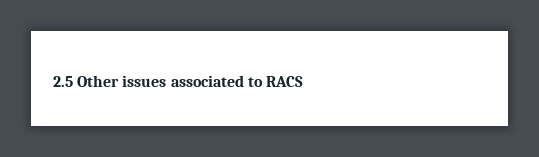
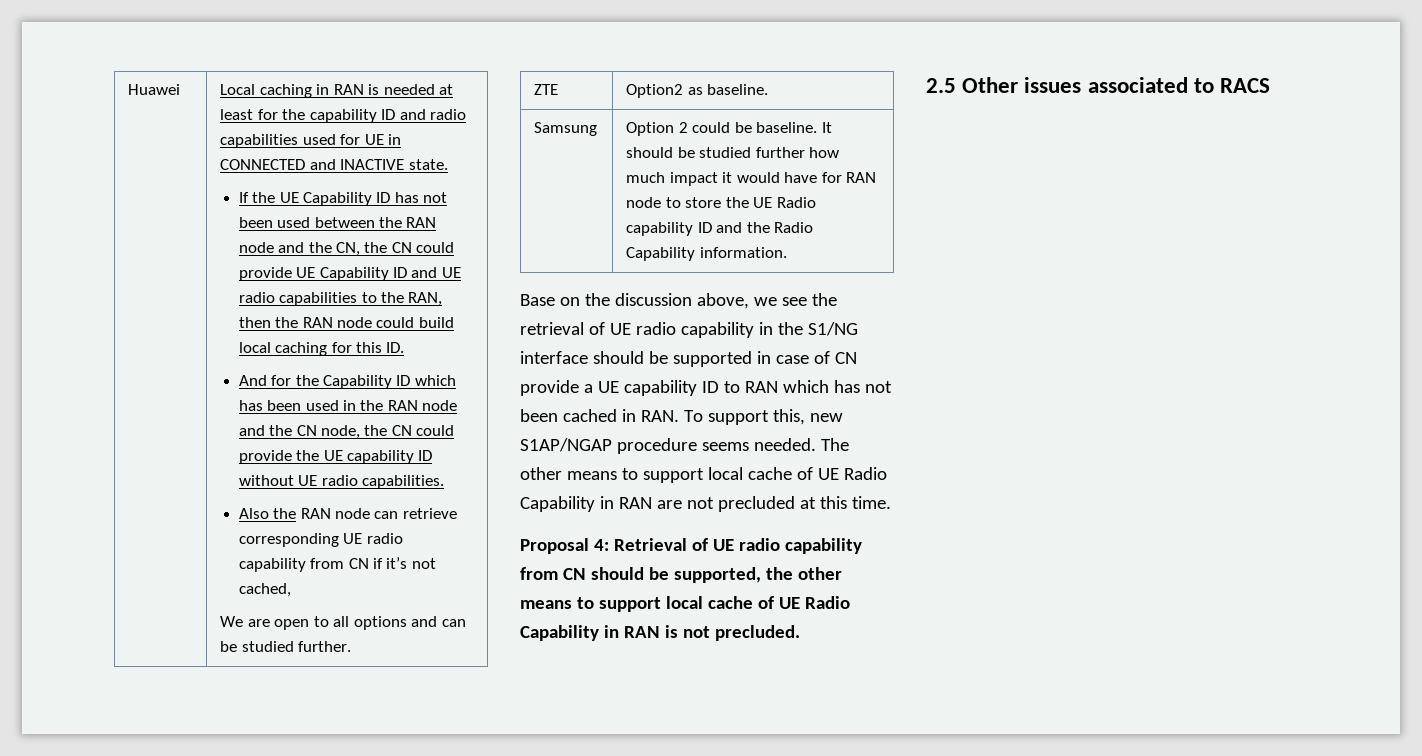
(53, 81) none -> [128,84,181,95] [220,84,454,98] [220,109,467,123] [220,134,402,148] [220,159,448,170] [238,192,448,206] [238,217,437,228] [238,242,455,256] [238,267,461,281] [238,292,443,306] [238,317,454,328] [238,342,405,356] [238,375,456,389] [238,400,458,411] [238,425,455,439] [238,450,433,464] [238,475,444,489] [238,508,457,519] [238,533,403,547] [238,557,436,572] [238,583,291,597] [220,616,466,630] [220,641,352,652] [534,84,559,95] [626,84,769,98] [534,122,598,136] [626,122,832,136] [626,147,840,158] [626,172,877,186] [626,197,816,208] [626,222,814,236] [626,247,787,261] [520,293,837,309] [520,322,858,338] [520,351,857,367] [520,380,892,396] [520,409,843,425] [520,438,849,454] [520,467,887,483] [520,496,891,512] [520,538,862,554] [520,567,842,583] [520,596,850,612] [520,625,800,641] Huawei | Local caching in RAN is needed at least for the capability ID and radio capabilities used for UE in CONNECTED and INACTIVE state. // If the UE Capability ID has not been used between the RAN node and the CN, the CN could provide UE Capability ID and UE radio capabilities to the RAN, then the RAN node could build local caching for this ID. // And for the Capability ID which has been used in the RAN node and the CN node, the CN could provide the UE capability ID without UE radio capabilities. // Also the RAN node can retrieve corresponding UE radio capability from CN if it’s not cached, // We are open to all options and can be studied further. // ZTE | Option2 as baseline. // Samsung | Option 2 could be baseline. It should be studied further how much impact it would have for RAN node to store the UE Radio capability ID and the Radio Capability information. // Base on the discussion above, we see the retrieval of UE radio capability in the S1/NG interface should be supported in case of CN provide a UE capability ID to RAN which has not been cached in RAN. To support this, new S1AP/NGAP procedure seems needed. The other means to support local cache of UE Radio Capability in RAN are not precluded at this time. // Proposal 4: Retrieval of UE radio capability from CN should be supported, the other means to support local cache of UE Radio Capability in RAN is not precluded. //

